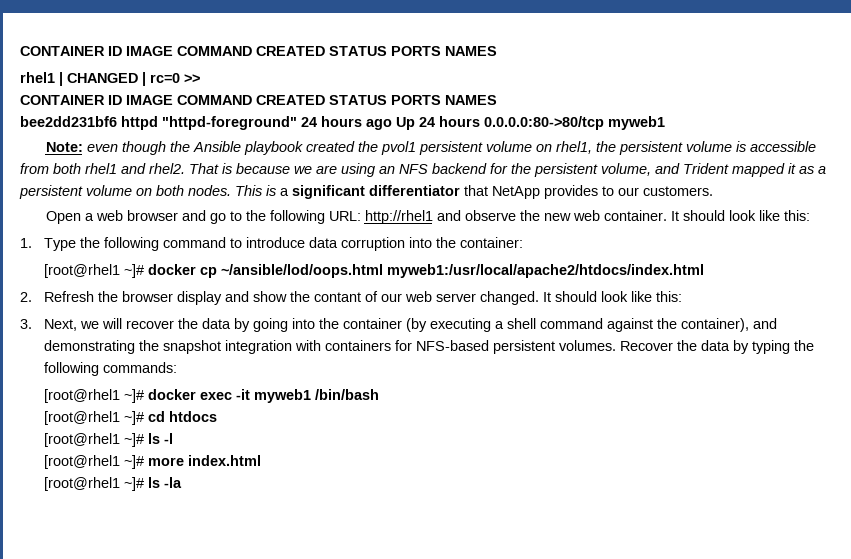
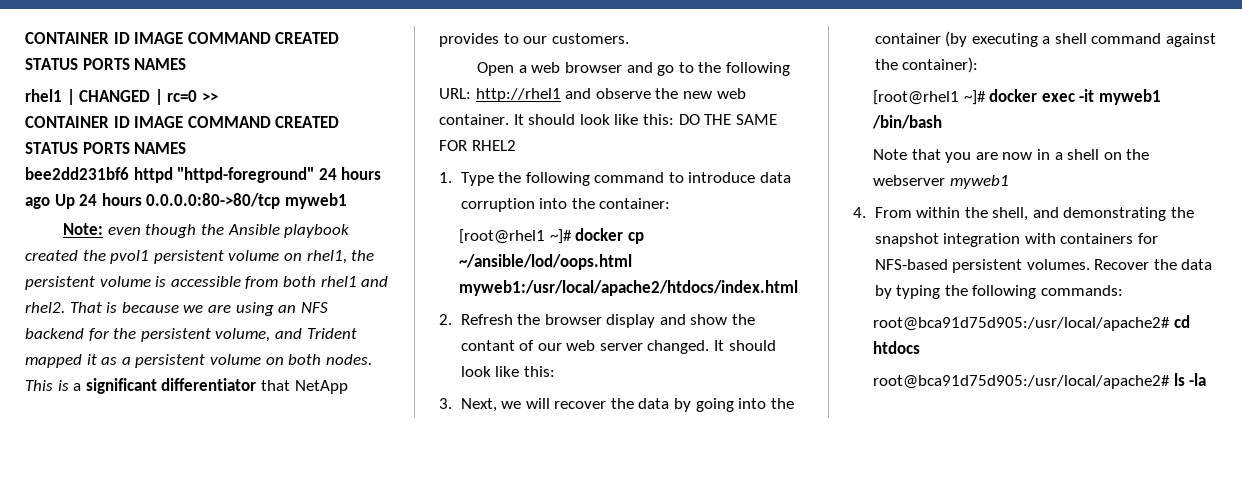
(810, 215) none -> [678,114,777,125] [439,140,516,151] DO THE SAME FOR RHEL2
[680,318,749,332] container), -> [902,57,979,73] [872,89,1161,105] [871,115,942,129] [872,149,1150,163] [872,175,1009,189] [853,207,1029,221] container): // [root@rhel1 ~]# docker exec -it myweb1 /bin/bash // Note that you are now in a shell on the webserver myweb1 // 4. From within the shell,
[43,389,379,403] [43,411,217,425] [43,433,173,447] [43,455,261,469] [43,477,144,491] [root@rhel1 ~]# docker exec -it myweb1 /bin/bash // [root@rhel1 ~]# cd htdocs // [root@rhel1 ~]# ls -l // [root@rhel1 ~]# more index.html // [root@rhel1 ~]# -> [872,315,1190,331] [872,341,920,354] [872,375,1170,389] root@bca91d75d905:/usr/local/apache2# cd htdocs // root@bca91d75d905:/usr/local/apache2#

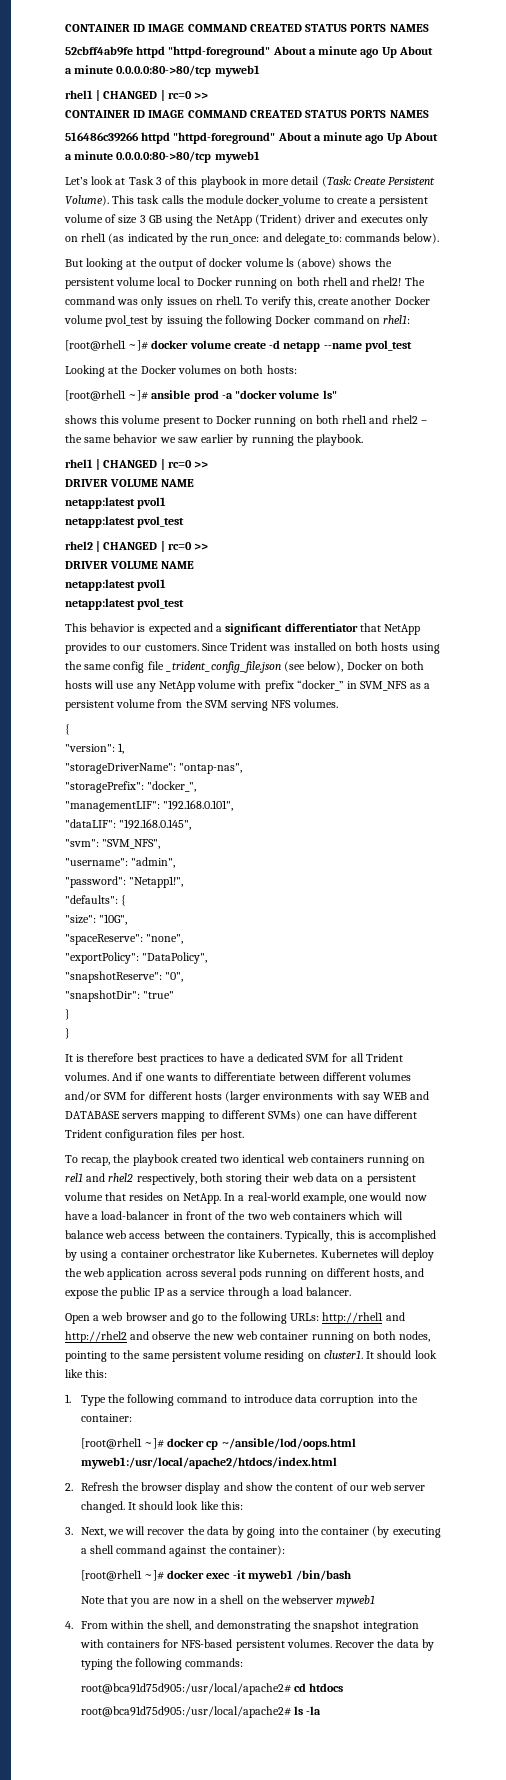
[25,32,340,44] [25,58,187,70] CONTAINER ID IMAGE COMMAND CREATED STATUS PORTS NAMES -> [65,24,429,32] [65,46,433,58] [65,65,260,77] CONTAINER ID IMAGE COMMAND CREATED STATUS PORTS NAMES // 52cbff4ab9fe httpd "httpd-foreground" About a minute ago Up About a minute 0.0.0.0:80->80/tcp myweb1
[25,167,382,183] [25,193,347,209] [63,223,350,238] [25,250,375,264] [25,276,389,290] [25,302,328,316] [25,328,357,342] [25,354,372,368] [25,380,69,391] bee2dd231bf6 httpd "httpd-foreground" 24 hours ago Up 24 hours 0.0.0.0:80->80/tcp myweb1 // Note: even though the Ansible playbook created the pvol1 persistent volume on rhel1, the persistent volume is accessible from both rhel1 and rhel2. That is because we are using an NFS backend for the persistent volume, and Trident mapped it as a persistent volume on both nodes. This is -> [65,132,438,144] [65,151,260,163] [65,176,436,188] [65,195,429,207] [64,214,428,226] [65,233,440,245] [65,258,392,270] [65,277,425,289] [65,296,430,308] [64,315,411,327] [65,340,412,352] [65,365,297,377] [65,390,337,402] [65,415,427,427] [65,434,364,446] [65,459,209,470] [65,479,195,487] [65,497,167,509] [65,516,185,528] [65,541,209,552] [65,561,195,569] [65,579,167,591] [65,598,185,610] [65,623,213,635] 516486c39266 httpd "httpd-foreground" About a minute ago Up About a minute 0.0.0.0:80->80/tcp myweb1 // Let’s look at Task 3 of this playbook in more detail (Task: Create Persistent Volume). This task calls the module docker_volume to create a persistent volume of size 3 GB using the NetApp (Trident) driver and executes only on rhel1 (as indicated by the run_once: and delegate_to: commands below). // But looking at the output of docker volume ls (above) shows the persistent volume local to Docker running on both rhel1 and rhel2! The command was only issues on rhel1. To verify this, create another Docker volume pvol_test by issuing the following Docker command on rhel1: // [root@rhel1 ~]# docker volume create -d netapp --name pvol_test // Looking at the Docker volumes on both hosts: // [root@rhel1 ~]# ansible prod -a "docker volume ls" // shows this volume present to Docker running on both rhel1 and rhel2 – the same behavior we saw earlier by running the playbook. // rhel1 | CHANGED | rc=0 >> // DRIVER VOLUME NAME // netapp:latest pvol1 // netapp:latest pvol_test // rhel2 | CHANGED | rc=0 >> // DRIVER VOLUME NAME // netapp:latest pvol1 // netapp:latest pvol_test // This behavior is expected and
(629, 38) none -> [201,642,440,654] [65,661,425,673] [65,680,430,692] [65,699,338,711] [65,724,70,735] [65,743,125,754] [65,763,243,774] [65,781,197,793] [65,800,234,812] [65,819,192,830] [65,839,161,849] [65,857,176,868] [65,876,184,888] [65,895,127,906] [65,914,128,925] [65,934,184,945] [65,952,208,964] [65,971,184,983] [65,990,175,1002] [65,1009,70,1020] [65,1028,70,1039] [65,1053,403,1065] [64,1072,412,1081] [65,1091,430,1103] [65,1110,418,1122] [65,1129,244,1141] [65,1154,426,1166] [65,1173,416,1185] [64,1192,427,1204] [65,1211,403,1220] [65,1230,437,1242] [65,1249,435,1261] [65,1268,425,1280] [65,1287,352,1299] Since Trident was installed on both hosts using the same config file _trident_config_file.json (see below), Docker on both hosts will use any NetApp volume with prefix “docker_” in SVM_NFS as a persistent volume from the SVM serving NFS volumes. // { // "version": 1, // "storageDriverName": "ontap-nas", // "storagePrefix": "docker_", // "managementLIF": "192.168.0.101", // "dataLIF": "192.168.0.145", // "svm": "SVM_NFS", // "username": "admin", // "password": "Netapp1!", // "defaults": { // "size": "10G", // "spaceReserve": "none", // "exportPolicy": "DataPolicy", // "snapshotReserve": "0", // "snapshotDir": "true" // } // } // It is therefore best practices to have a dedicated SVM for all Trident volumes. And if one wants to differentiate between different volumes and/or SVM for different hosts (larger environments with say WEB and DATABASE servers mapping to different SVMs) one can have different Trident configuration files per host. // To recap, the playbook created two identical web containers running on rel1 and rhel2 respectively, both storing their web data on a persistent volume that resides on NetApp. In a real-world example, one would now have a load-balancer in front of the two web containers which will balance web access between the containers. Typically, this is accomplished by using a container orchestrator like Kubernetes. Kubernetes will deploy the web application across several pods running on different hosts, and expose the public IP as a service through a load balancer.
[439,88,471,99] URL: -> [290,1313,320,1321] URLs:
(592, 93) none -> [65,1331,150,1343] http://rhel2 and
[439,114,777,125] [439,140,516,151] container. It should look like this: DO THE SAME FOR RHEL2 -> [260,1331,431,1343] [65,1350,437,1362] [65,1369,108,1378] container running on both nodes, pointing to the same persistent volume residing on cluster1. It should look like this:
[460,340,515,351] contant -> [295,1484,334,1491] content

